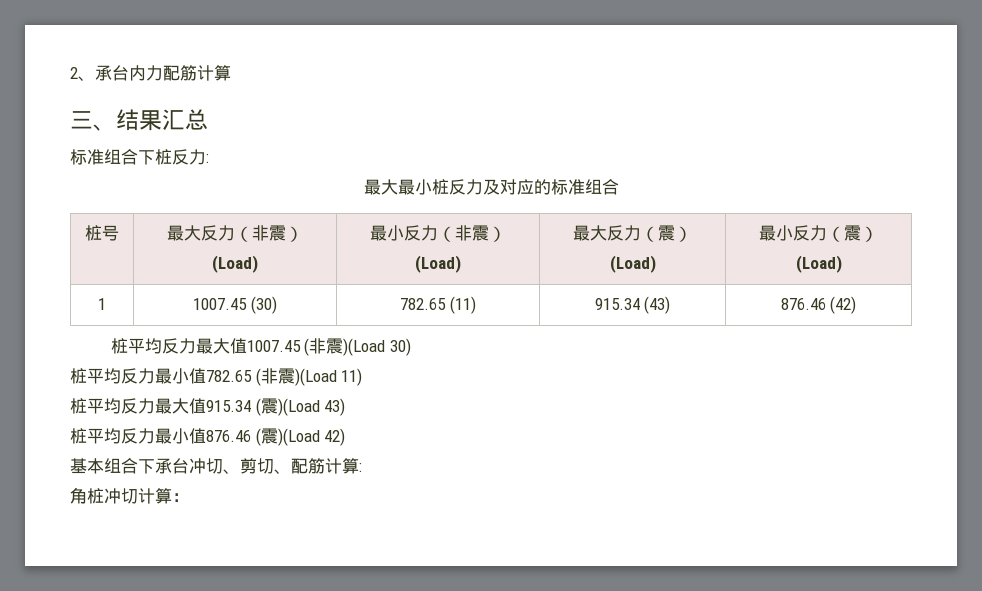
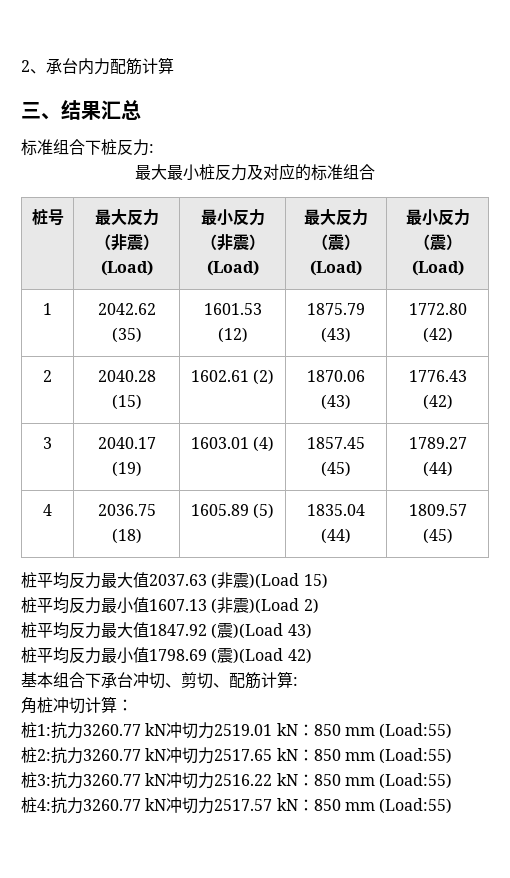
[193,296,277,314] [400,296,476,314] [594,296,671,314] [780,296,857,314] [110,338,412,356] [70,368,363,386] [70,398,251,414] 1007.45 (30) | 782.65 (11) | 915.34 (43) | 876.46 (42) // 桩平均反力最大值1007.45 (非震)(Load 30) // 桩平均反力最小值782.65 (非震)(Load 11) // 桩平均反力最大值915.34 -> [97,303,156,315] [111,327,142,343] [203,303,262,315] [217,327,248,343] [307,303,365,315] [321,327,351,343] [408,303,467,315] [422,327,453,343] [43,370,52,382] [97,370,156,382] [111,394,142,410] [190,369,275,385] [307,370,365,382] [321,394,351,410] [408,370,467,382] [422,394,453,410] [43,437,52,449] [97,437,156,449] [111,461,142,477] [190,436,275,452] [307,437,365,449] [321,461,351,477] [408,437,467,449] [422,461,453,477] [43,504,52,516] [97,504,156,516] [111,528,142,544] [190,503,275,519] [307,504,365,516] [321,528,351,544] [408,504,467,516] [422,528,453,544] [21,572,328,589] [21,597,319,614] [21,622,207,639] 2042.62 (35) | 1601.53 (12) | 1875.79 (43) | 1772.80 (42) // 2 | 2040.28 (15) | 1602.61 (2) | 1870.06 (43) | 1776.43 (42) // 3 | 2040.17 (19) | 1603.01 (4) | 1857.45 (45) | 1789.27 (44) // 4 | 2036.75 (18) | 1605.89 (5) | 1835.04 (44) | 1809.57 (45) // 桩平均反力最大值2037.63 (非震)(Load 15) // 桩平均反力最小值1607.13 (非震)(Load 2) // 桩平均反力最大值1847.92
[206,430,251,442] 876.46 -> [149,649,207,661] 1798.69
(189, 497) none -> [21,722,453,739] [21,747,453,764] [21,772,453,789] [21,797,453,814] // 桩1:抗力3260.77 kN冲切力2519.01 kN：850 mm (Load:55) // 桩2:抗力3260.77 kN冲切力2517.65 kN：850 mm (Load:55) // 桩3:抗力3260.77 kN冲切力2516.22 kN：850 mm (Load:55) // 桩4:抗力3260.77 kN冲切力2517.57 kN：850 mm (Load:55)

